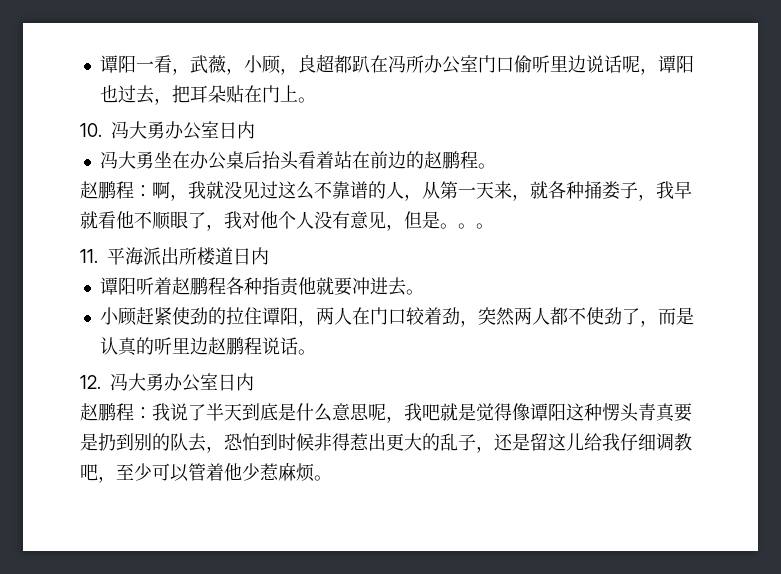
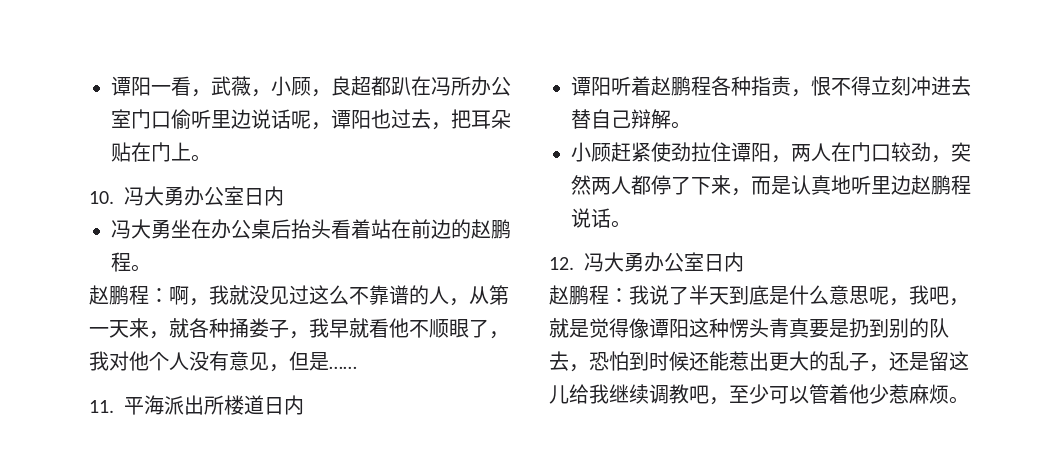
[440,223,494,229] 。。。 -> [329,366,357,369] ……
[297,277,406,296] 他就要冲进去 -> [791,76,971,97] [571,109,671,129] ，恨不得立刻冲进去替自己辩解
[207,307,226,325] 的 -> (691, 152) none
[423,307,442,325] 着 -> (911, 152) none
[567,307,640,325] 不使劲了 -> [651,175,731,195] 停了下来
[135,337,154,355] 的 -> [831,175,851,194] 地
(440, 412) none -> [949,298,969,306] ，
[314,433,350,451] 非得 -> [689,351,729,371] 还能
[620,433,656,451] 仔细 -> [609,384,649,404] 继续

